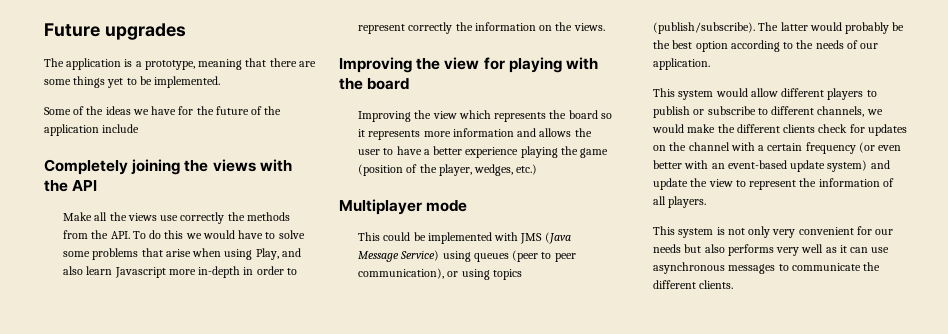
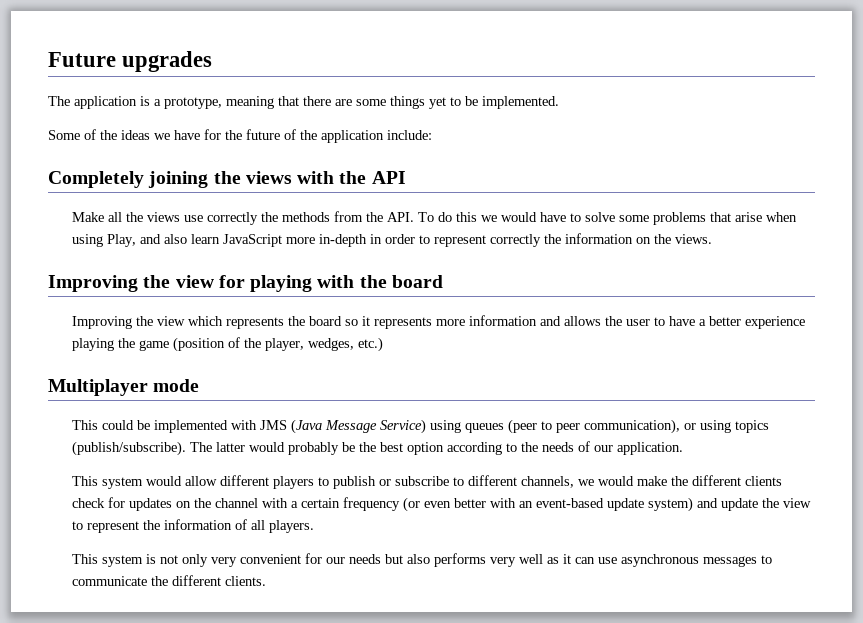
[102,124,140,133] include -> [387,130,432,140] include:
[114,267,166,278] Javascript -> [223,234,283,247] JavaScript

